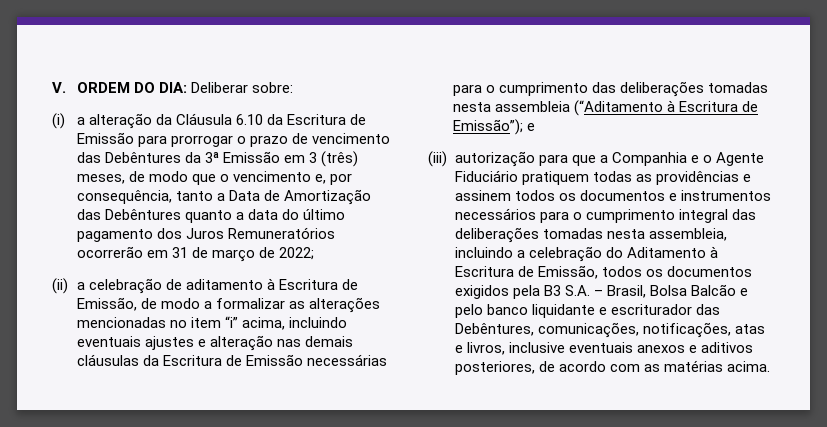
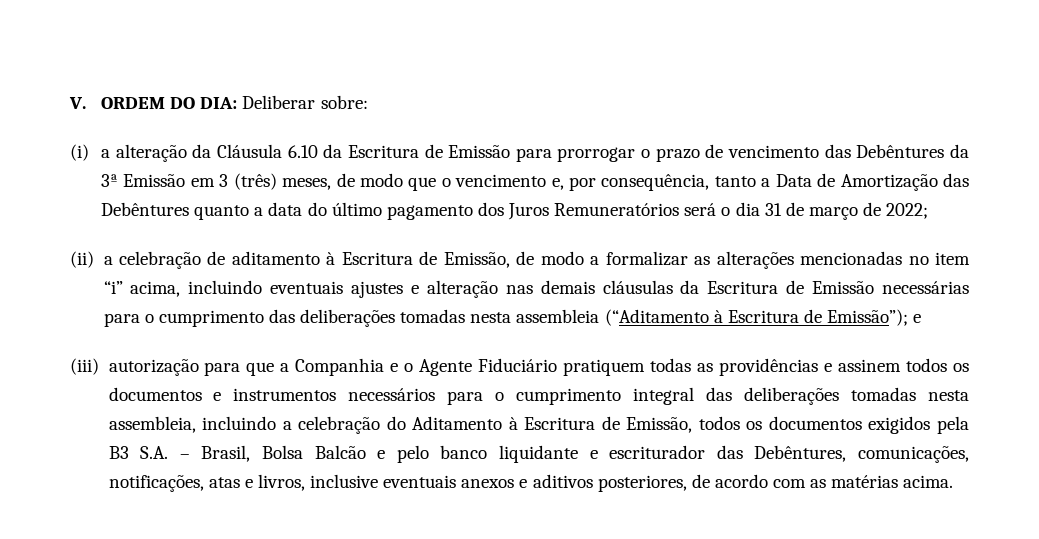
[77,246,169,258] ocorrerão em -> [684,202,760,216] será o dia

